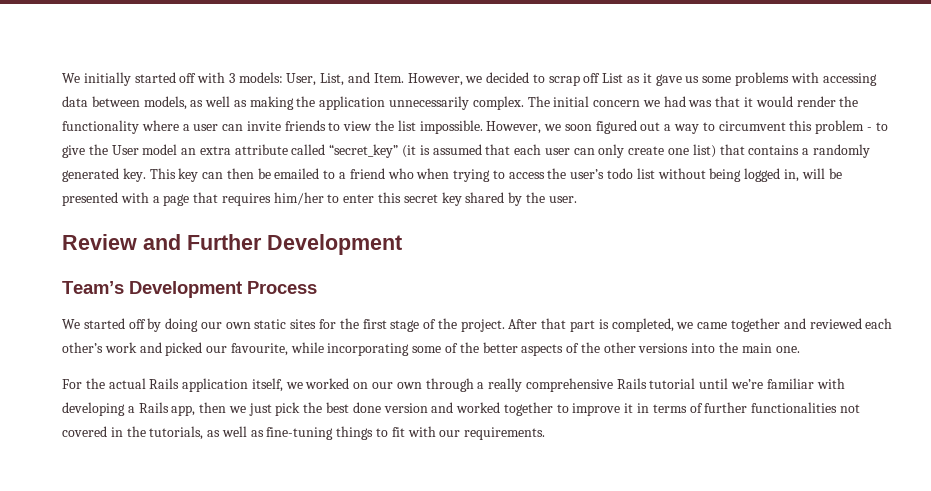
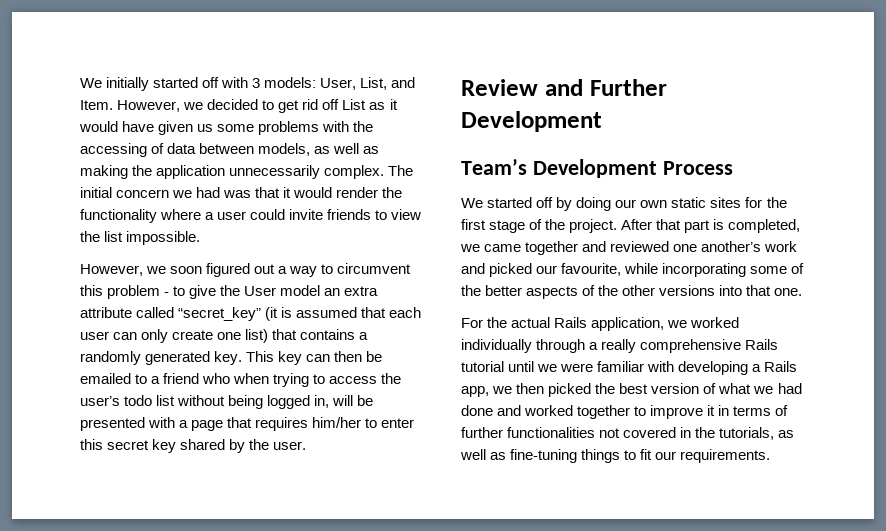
[548,75,580,86] scrap -> [278,99,319,113] get rid
[655,74,682,86] gave -> [79,121,194,135] would have given
[822,73,877,86] accessing -> [353,121,374,132] [80,143,165,157] the accessing of
[222,124,244,131] can -> [250,209,286,220] could
(483, 127) none -> (201, 238) //
[865,318,893,329] [62,342,103,353] each other’s -> [673,241,762,252] one another’s
[719,342,772,353] the main -> [746,285,772,296] that
[182,378,422,392] application itself, we worked on our own -> [591,317,740,331] [461,339,532,353] application, we worked individually
[731,379,764,389] we’re -> [537,363,594,372] we were
[199,402,428,416] then we just pick the best done version -> [492,383,802,397] [461,405,493,416] we then picked the best version of what we had done
[407,426,436,437] with -> (653, 454) none

